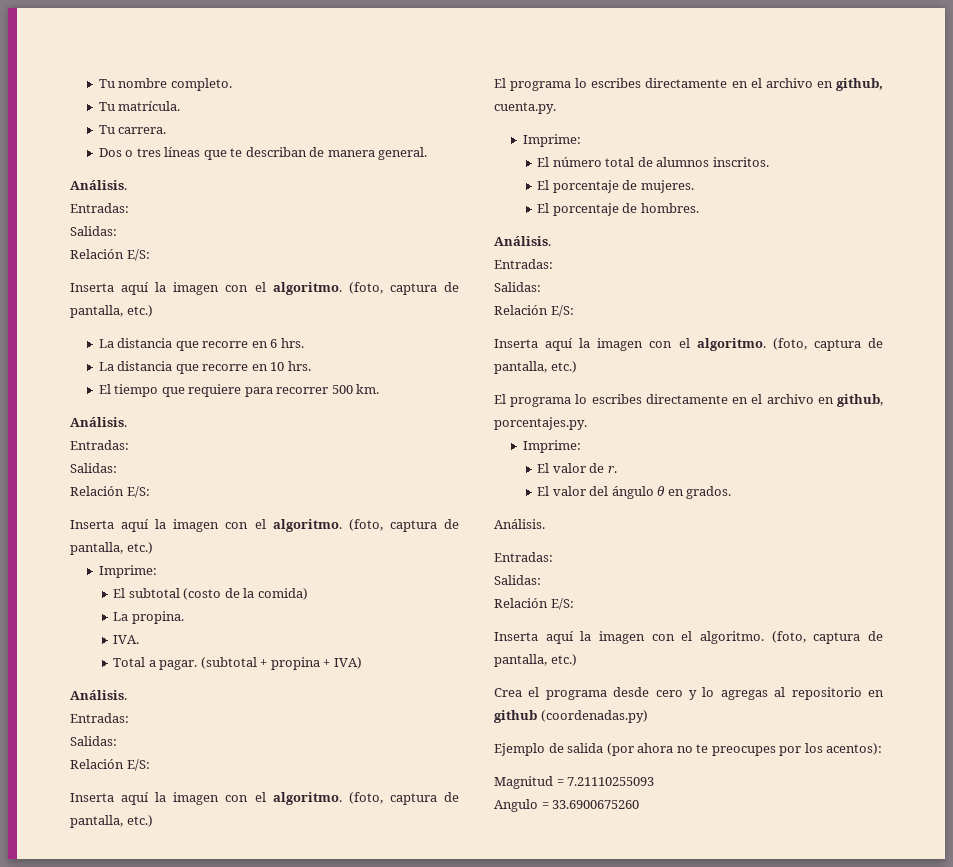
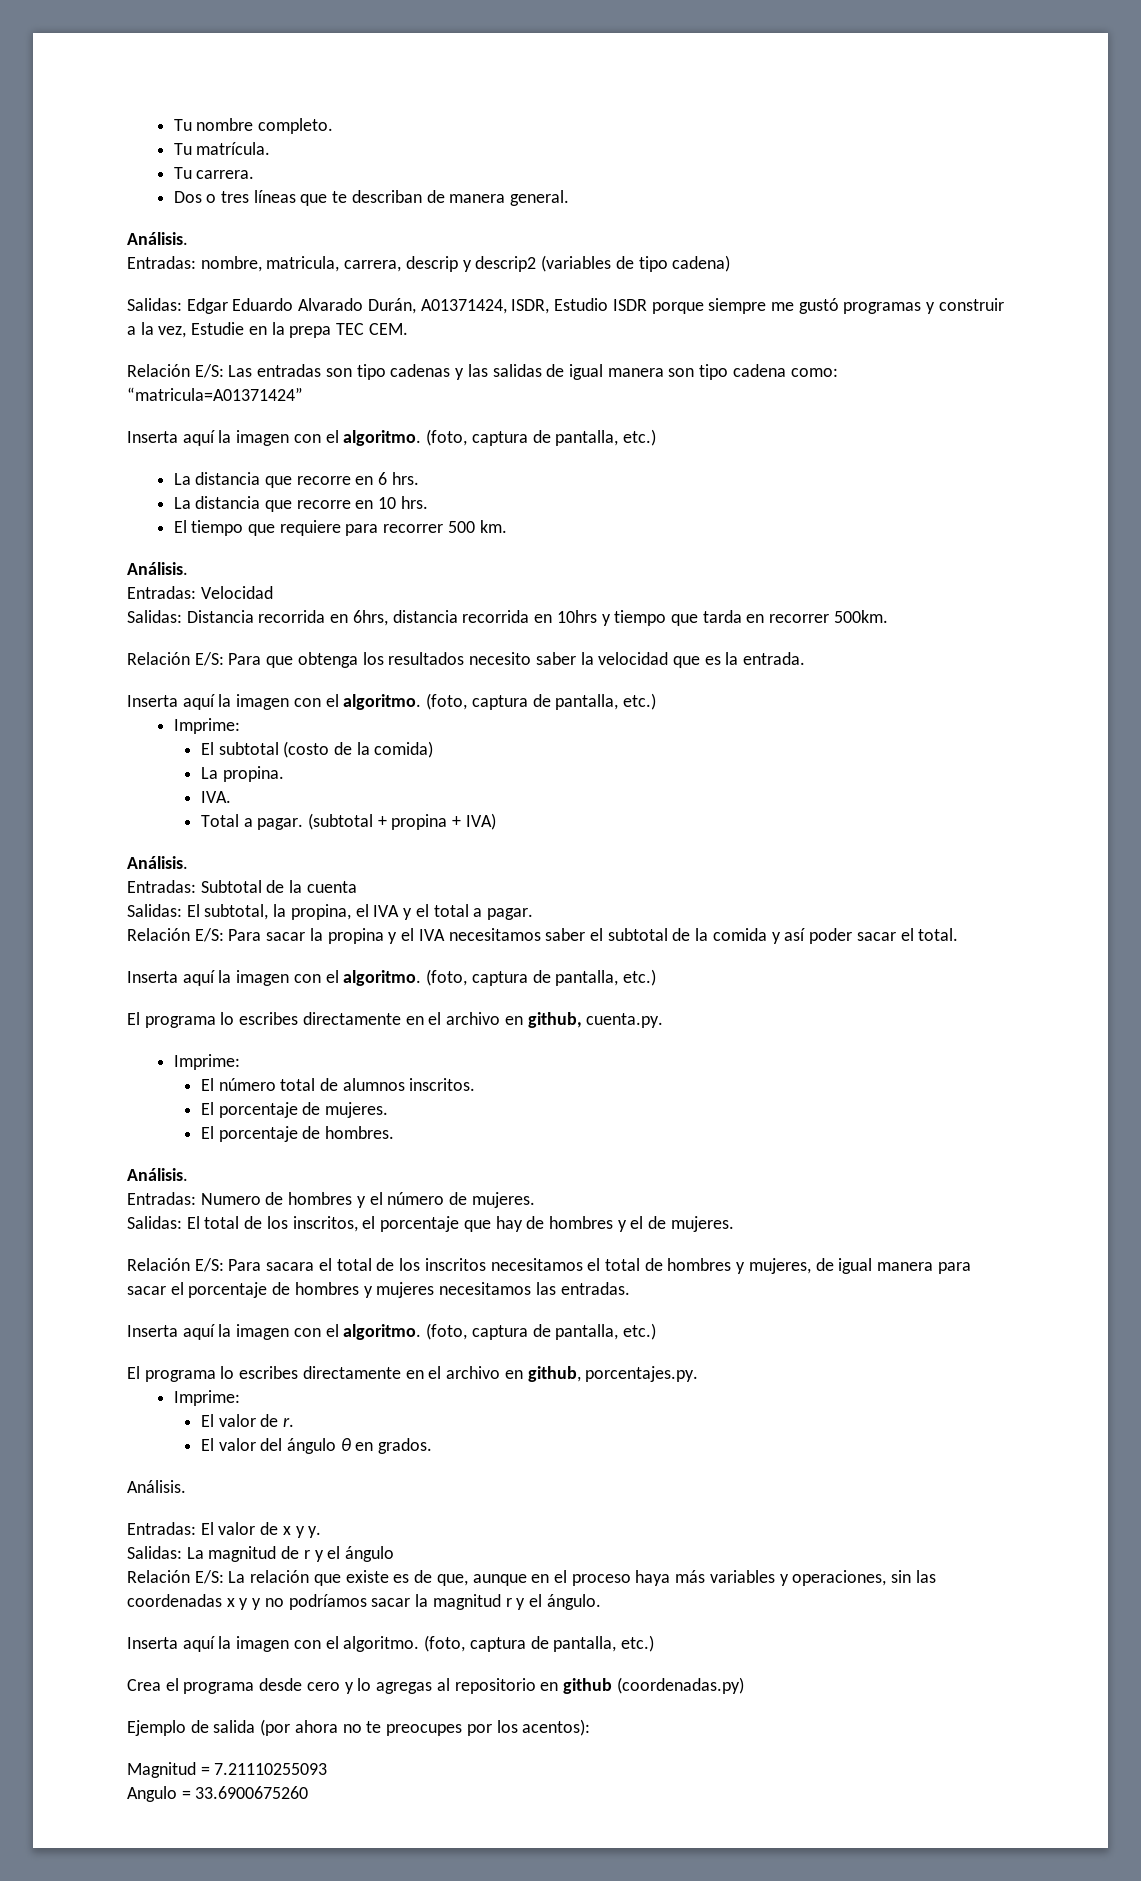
[70,226,117,236] [70,249,150,261] // Salidas: // Relación E/S: -> [200,255,731,272] [127,298,1004,314] [127,322,408,338] [127,364,838,380] [127,387,303,401] nombre, matricula, carrera, descrip y descrip2 (variables de tipo cadena) // Salidas: Edgar Eduardo Alvarado Durán, A01371424, ISDR, Estudio ISDR porque siempre me gustó programas y construir a la vez, Estudie en la prepa TEC CEM. // Relación E/S: Las entradas son tipo cadenas y las salidas de igual manera son tipo cadena como: “matricula=A01371424”
[70,463,117,473] [70,486,150,498] // Salidas: // Relación E/S: -> [200,586,273,599] [127,610,888,626] [127,652,806,668] Velocidad // Salidas: Distancia recorrida en 6hrs, distancia recorrida en 10hrs y tiempo que tarda en recorrer 500km. // Relación E/S: Para que obtenga los resultados necesito saber la velocidad que es la entrada.
[70,736,117,746] [70,759,150,771] // Salidas: // Relación E/S: -> [200,880,357,893] [127,904,533,920] [127,928,959,944] Subtotal de la cuenta // Salidas: El subtotal, la propina, el IVA y el total a pagar. // Relación E/S: Para sacar la propina y el IVA necesitamos saber el subtotal de la comida y así poder sacar el total.
[494,282,541,292] [494,305,574,317] // Salidas: // Relación E/S: -> [200,1192,535,1208] [127,1216,734,1232] [127,1258,971,1274] [127,1282,630,1298] Numero de hombres y el número de mujeres. // Salidas: El total de los inscritos, el porcentaje que hay de hombres y el de mujeres. // Relación E/S: Para sacara el total de los inscritos necesitamos el total de hombres y mujeres, de igual manera para sacar el porcentaje de hombres y mujeres necesitamos las entradas.
[494,575,541,585] [494,598,574,610] // Salidas: // Relación E/S: -> [200,1522,322,1538] [127,1546,395,1562] [127,1570,936,1586] [127,1594,601,1610] El valor de x y y. // Salidas: La magnitud de r y el ángulo // Relación E/S: La relación que existe es de que, aunque en el proceso haya más variables y operaciones, sin las coordenadas x y y no podríamos sacar la magnitud r y el ángulo.

